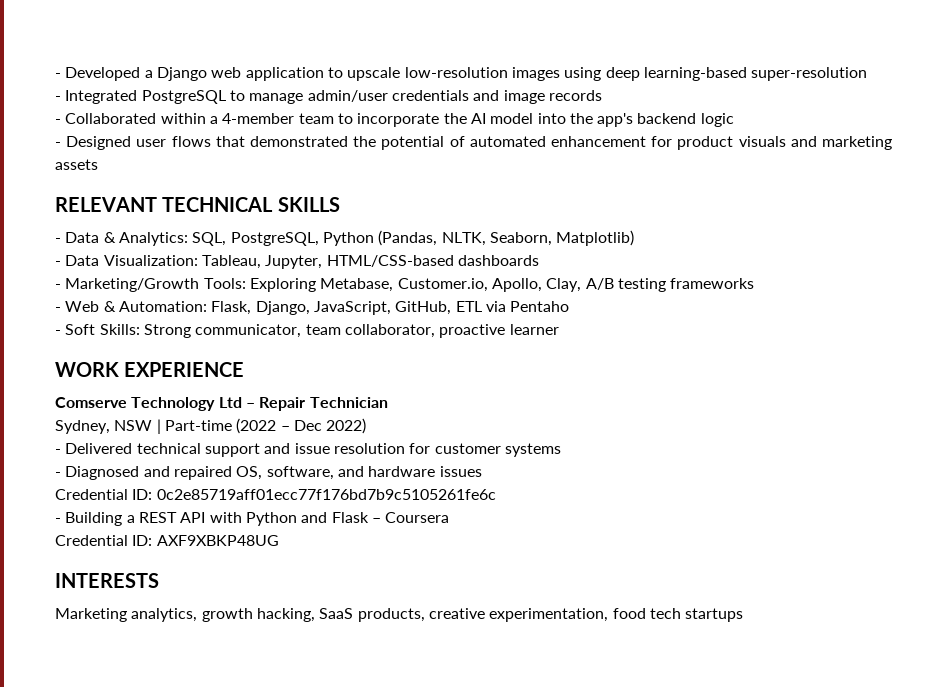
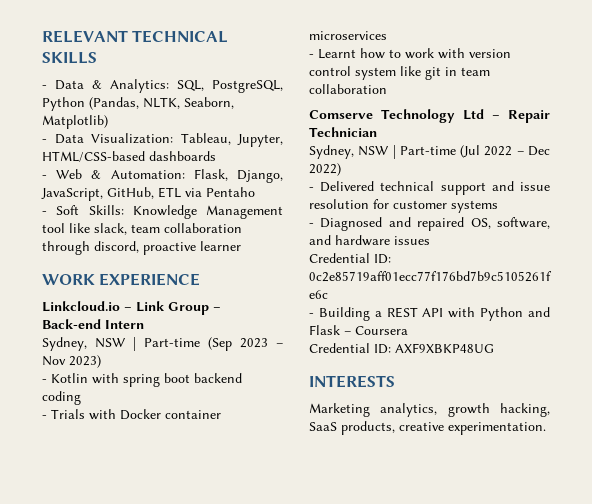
[55,67,868,81] [55,90,602,104] [55,113,734,127] [55,136,893,150] [55,159,98,170] - Developed a Django web application to upscale low-resolution images using deep learning-based super-resolution // - Integrated PostgreSQL to manage admin/user credentials and image records // - Collaborated within a 4-member team to incorporate the AI model into the app's backend logic // - Designed user flows that demonstrated the potential of automated enhancement for product visuals and marketing assets // -> (42, 36) none
[55,278,755,292] // - Marketing/Growth Tools: Exploring Metabase, Customer.io, Apollo, Clay, A/B testing frameworks -> (216, 156) none
[143,324,559,338] [55,362,245,377] Strong communicator, team collaborator, proactive learner // WORK EXPERIENCE -> [132,205,283,219] [42,223,242,235] [42,241,241,255] [42,273,201,286] [42,301,221,315] [42,319,144,329] [42,337,283,351] [42,355,101,368] [42,373,242,387] [42,391,81,405] [42,409,221,420] [309,31,387,40] [309,48,511,59] [309,66,490,80] [309,84,387,94] Knowledge Management tool like slack, team collaboration through discord, proactive learner // WORK EXPERIENCE // Linkcloud.io – Link Group – Back-end Intern // Sydney, NSW | Part-time (Sep 2023 – Nov 2023) // - Kotlin with spring boot backend coding // - Trials with Docker container microservices // - Learnt how to work with version control system like git in team collaboration
[236,418,277,434] (2022 -> [460,145,513,158] (Jul 2022
[489,608,744,622] experimentation, food tech startups -> [448,422,546,435] experimentation.

